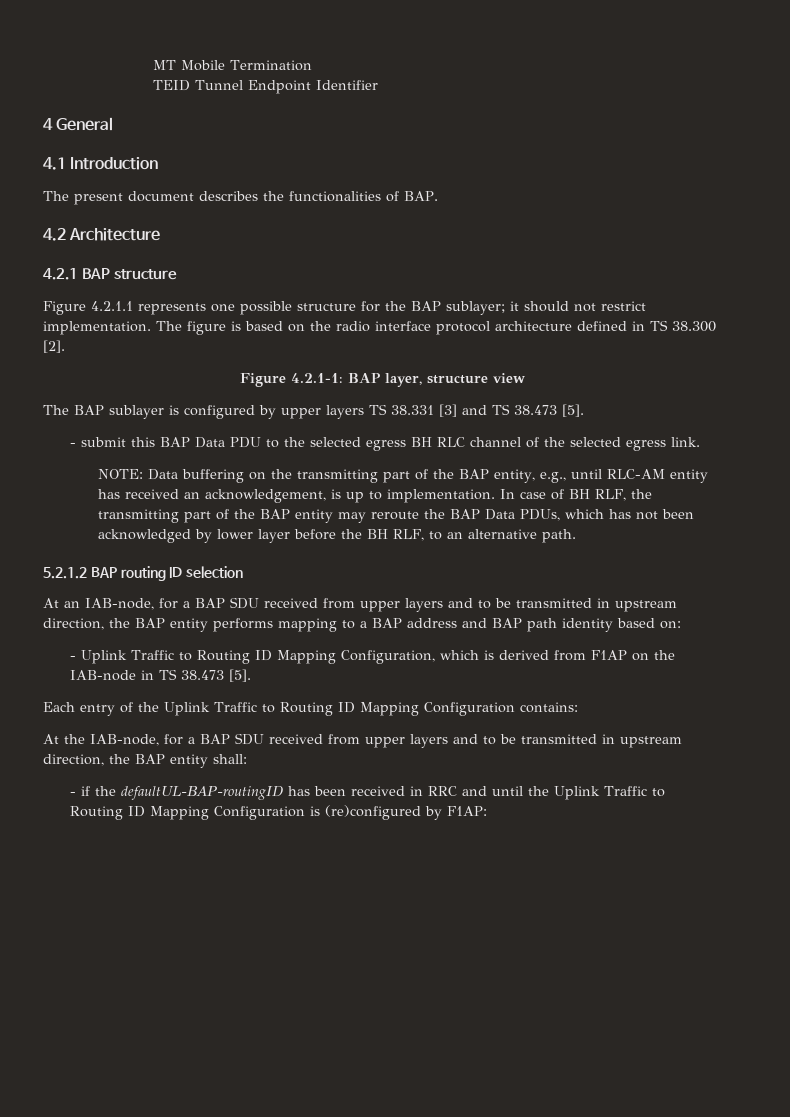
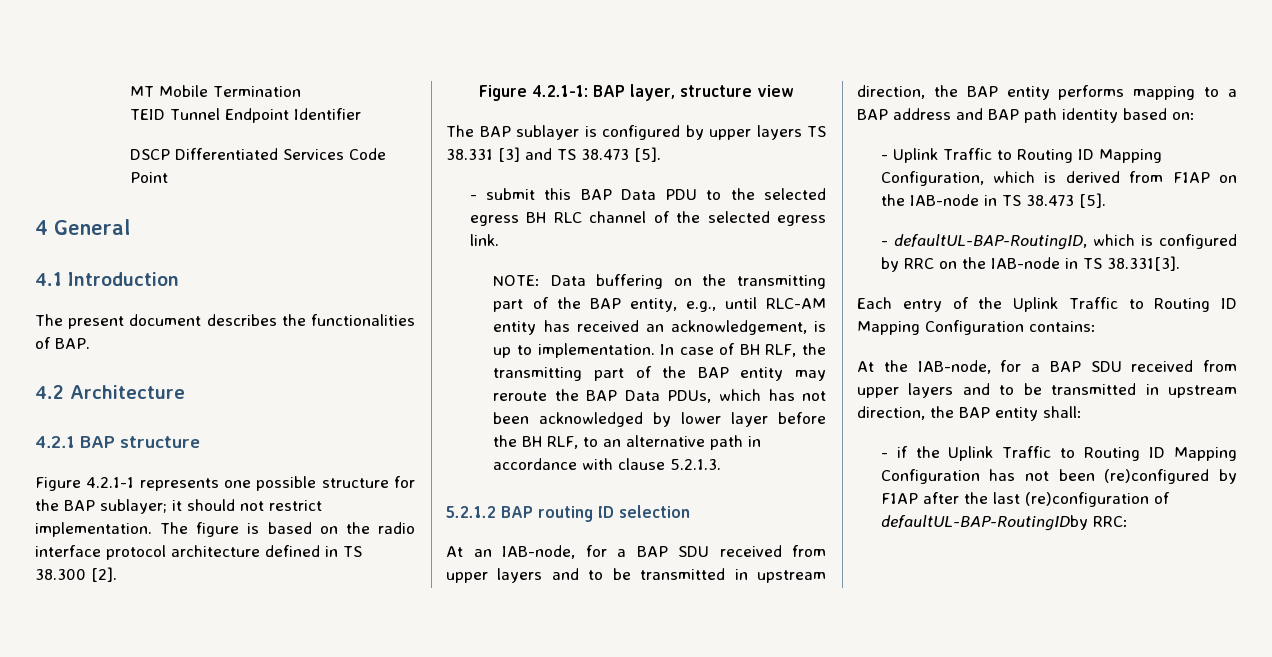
(378, 85) none -> [129,148,386,160] [129,172,168,183] // DSCP Differentiated Services Code Point
[91,301,133,311] 4.2.1.1 -> [86,477,135,488] 4.2.1-1
[541,529,576,543] path. -> [710,435,762,450] [493,458,722,470] path in accordance with clause 5.2.1.3.
(252, 675) none -> [880,234,1237,250] [880,256,1180,272] // - defaultUL-BAP-RoutingID, which is configured by RRC on the IAB-node in TS 38.331[3].
[121,786,666,800] [70,805,488,820] defaultUL-BAP-routingID has been received in RRC and until the Uplink Traffic to Routing ID Mapping Configuration is (re)configured by F1AP: -> [948,446,1237,461] [880,469,1237,484] [880,492,1170,507] [880,515,1128,531] Uplink Traffic to Routing ID Mapping Configuration has not been (re)configured by F1AP after the last (re)configuration of defaultUL-BAP-RoutingIDby RRC:

